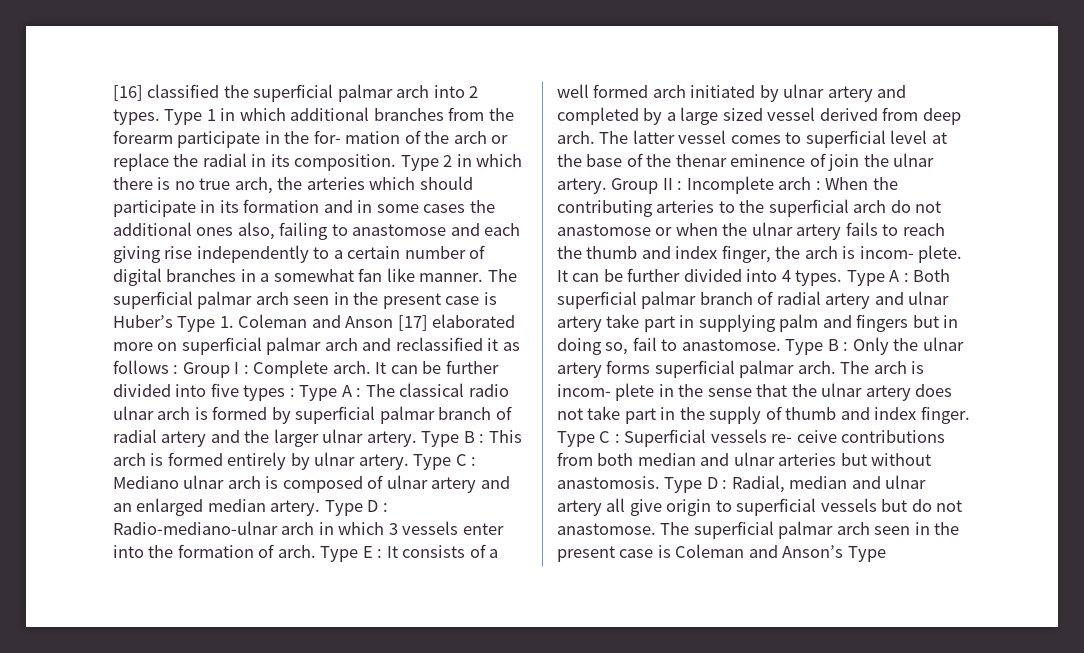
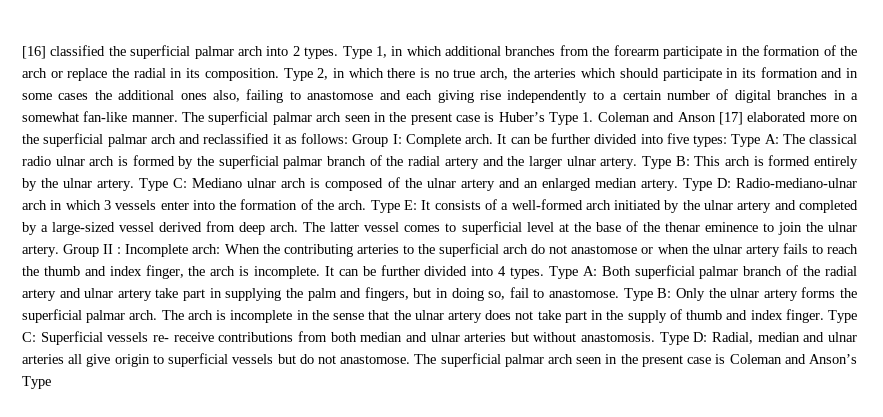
[206,109,216,121] 1 -> [375,46,387,58] 1,
[313,130,401,144] for- mation -> [763,45,821,56] formation
[443,155,453,167] 2 -> [317,68,329,80] 2,
[358,268,415,282] fan like -> [83,111,128,122] fan-like
(178, 346) none -> [22,134,39,144] the
[113,360,249,378] follows : Group I : -> [301,133,402,147] follows: Group I:
[243,385,362,401] types : Type A : -> [693,134,779,147] types: Type A:
[295,406,512,424] superficial palmar branch of -> [197,155,404,169] the superficial palmar branch of the
[463,431,485,443] B : -> [675,156,690,166] B:
[314,452,477,470] ulnar artery. Type C : -> [41,178,188,191] the ulnar artery. Type C:
(384, 482) none -> [404,178,422,188] the
[367,500,388,512] D : -> [716,178,731,188] D:
(275, 551) none -> [317,200,335,210] the
[362,546,383,558] E : -> [404,200,418,210] E:
[557,84,649,98] well formed -> [511,199,583,210] well-formed
(779, 93) none -> [682,200,700,210] the
[680,107,763,125] large sized -> [52,222,116,235] large-sized
[809,153,826,167] of -> [762,223,774,232] to
[778,177,821,190] arch : -> [192,244,221,254] arch:
[859,245,963,263] incom- plete. -> [254,266,321,279] incomplete.
[889,270,909,282] A : -> [582,266,597,276] A:
(774, 298) none -> [803,266,821,276] the
(776, 323) none -> [285,288,303,298] the
[856,314,909,332] fingers -> [364,287,409,301] fingers,
[827,339,849,351] B : -> [657,288,672,298] B:
(651, 367) none -> [840,288,858,298] the
[557,383,655,401] incom- plete -> [230,310,293,323] incomplete
[599,431,620,443] C : -> [22,332,36,342] C:
[796,430,837,443] ceive -> [173,332,214,342] receive
[706,477,728,489] D : -> [693,332,708,342] D:
[557,500,602,516] artery -> [22,354,64,364] arteries

